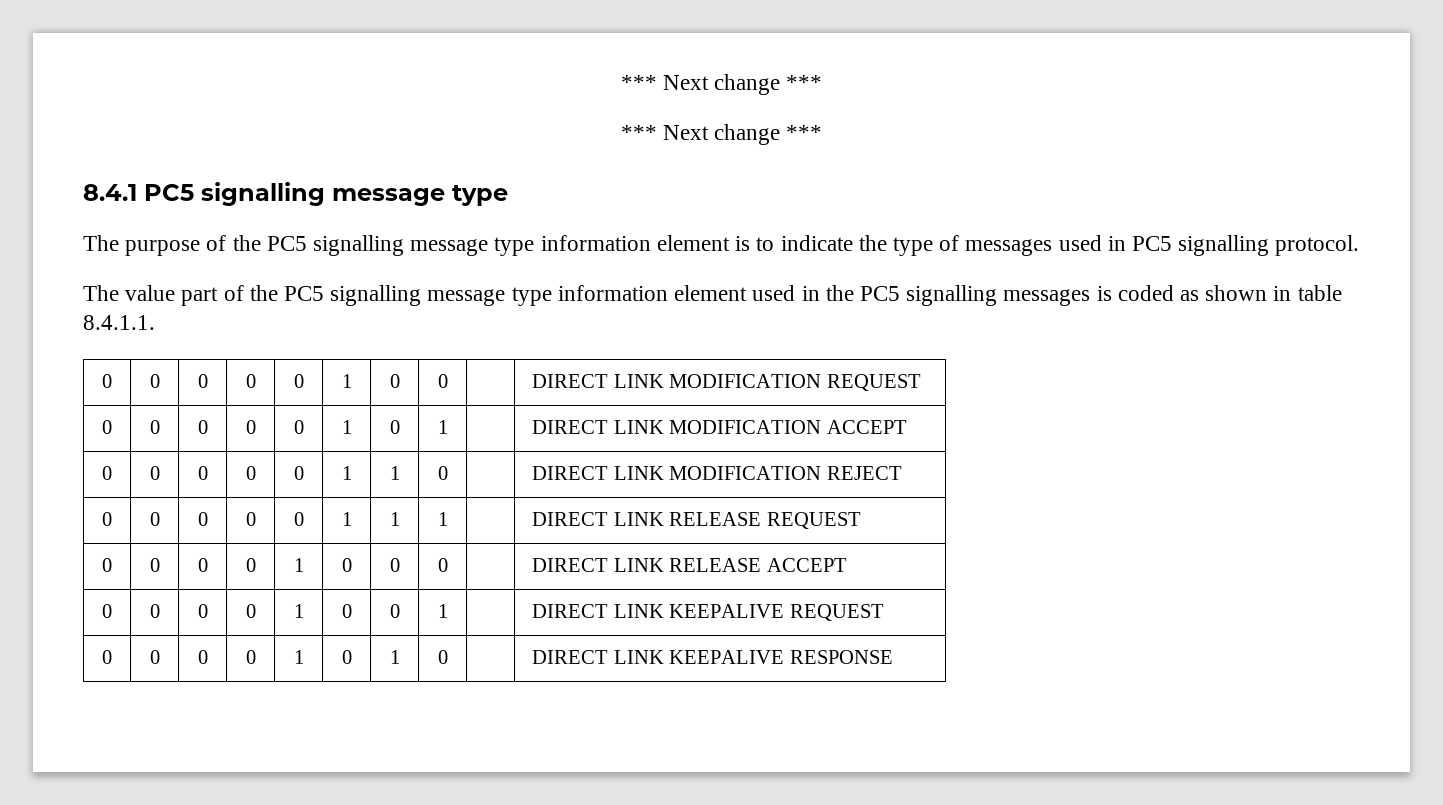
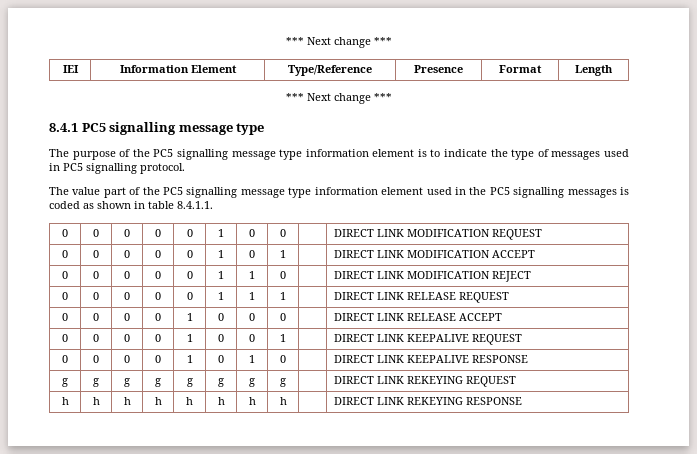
[620,74,823,95] *** Next change *** -> [286,37,392,48] [62,65,79,73] [119,65,237,73] [288,65,372,76] [414,65,463,73] [499,65,542,73] [575,65,613,76] *** Next change *** // IEI | Information Element | Type/Reference | Presence | Format | Length
(893, 657) none -> [62,378,68,387] [93,378,99,387] [124,378,130,387] [155,378,161,387] [186,378,193,387] [218,378,224,387] [249,378,255,387] [280,378,286,387] [333,376,516,387] [61,397,69,405] [92,397,100,405] [123,397,131,405] [154,397,162,405] [186,397,193,405] [217,397,225,405] [248,397,256,405] [279,397,287,405] [333,397,522,405] // g | g | g | g | g | g | g | g | | DIRECT LINK REKEYING REQUEST // h | h | h | h | h | h | h | h | | DIRECT LINK REKEYING RESPONSE

